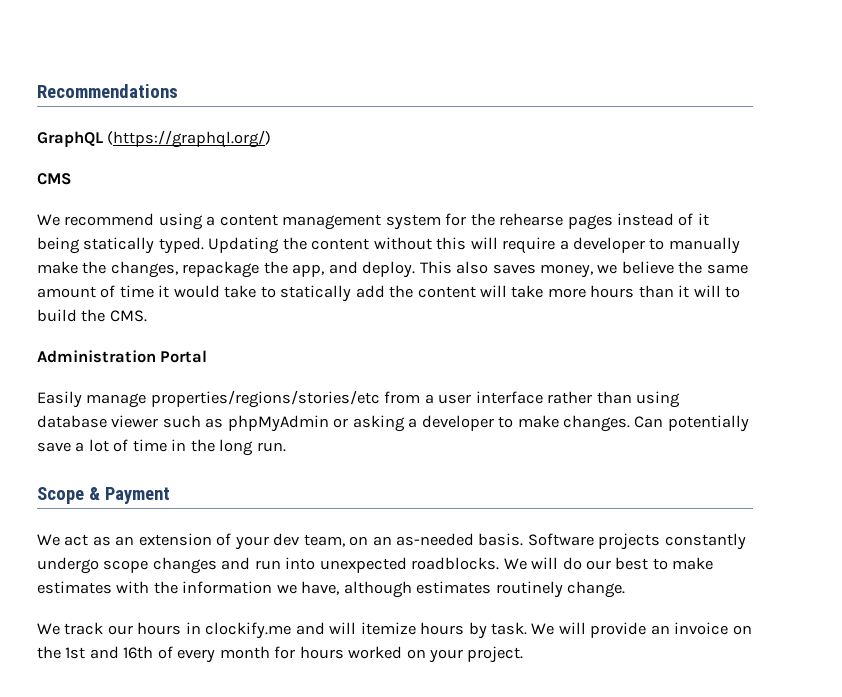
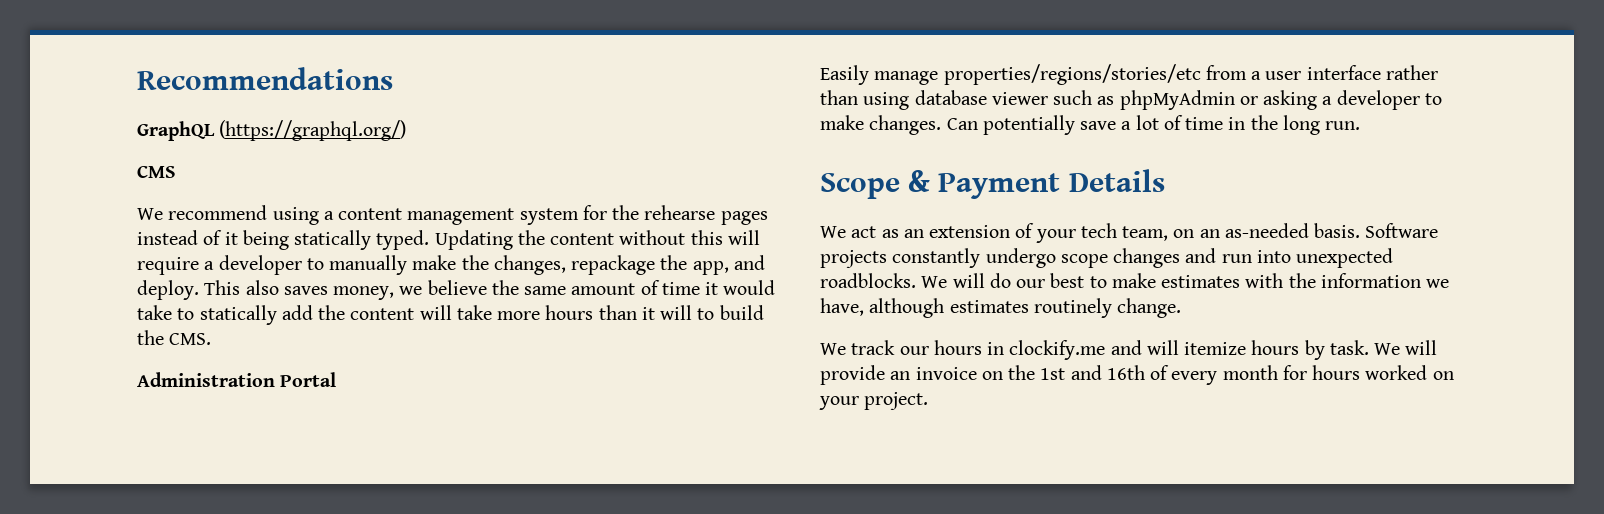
(170, 495) none -> [1068,169,1165,192] Details
[273,533,300,546] dev -> [1080,223,1117,238] tech

